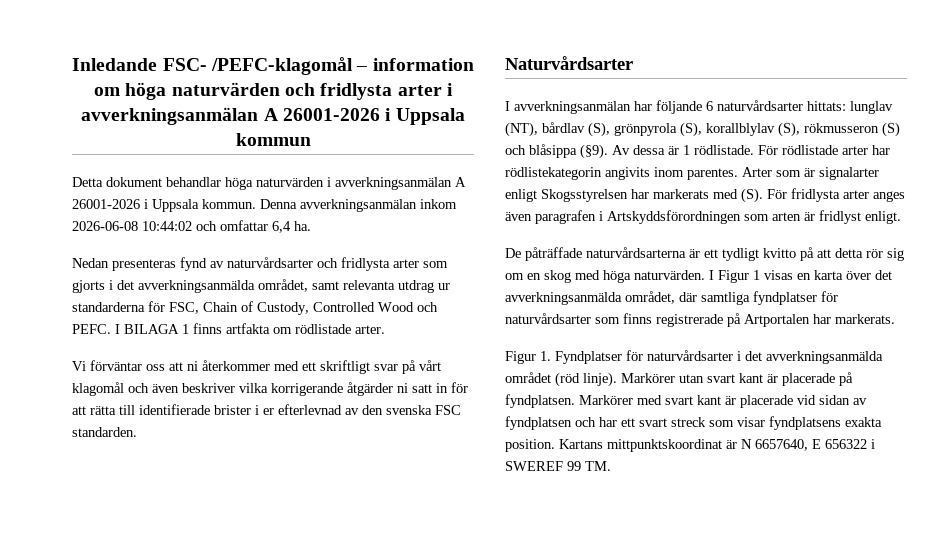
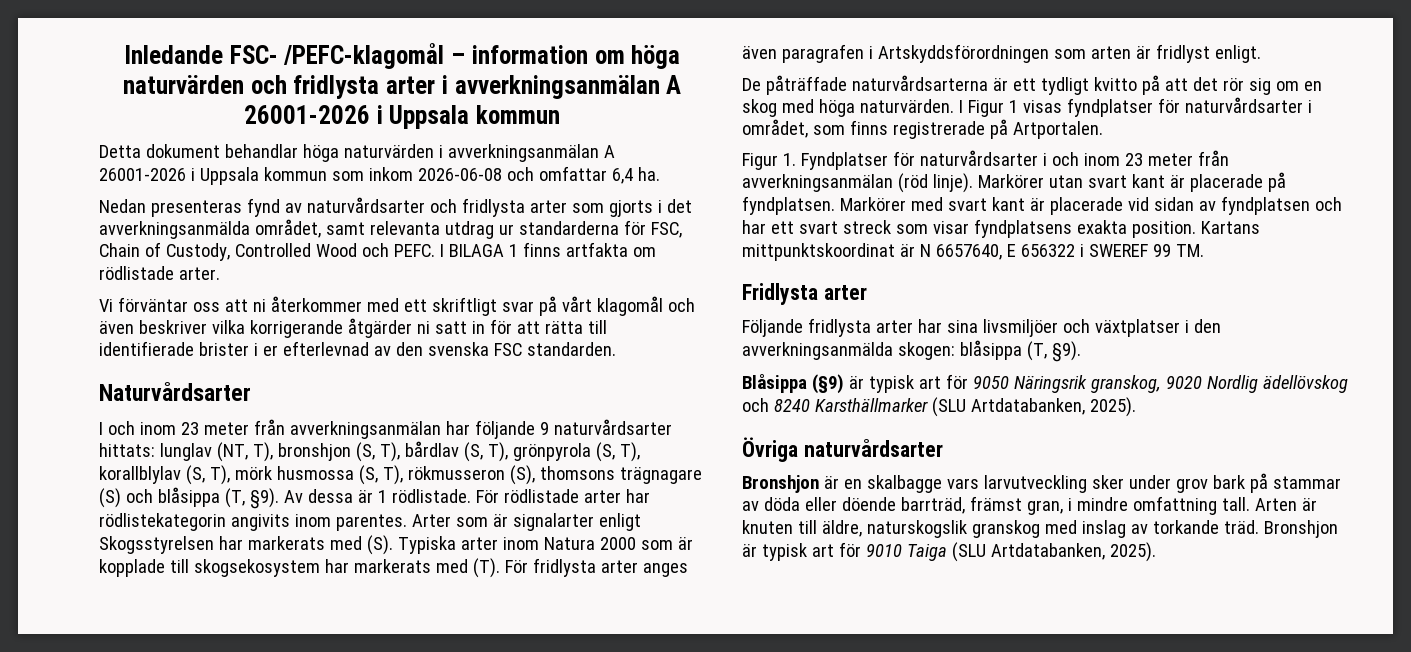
[202,199,417,212] kommun. Denna avverkningsanmälan -> [263,167,364,181] kommun som
[142,221,192,231] 10:44:02 -> (502, 174) none
(510, 106) none -> [107,419,285,435] och inom 23 meter från
[706,101,713,111] 6 -> [539,422,549,435] 9
[505,122,879,137] (NT), bårdlav (S), grönpyrola (S), korallblylav (S), rökmusseron -> [216,441,640,462] [99,465,702,485] (NT, T), bronshjon (S, T), bårdlav (S, T), grönpyrola (S, T), korallblylav (S, T), mörk husmossa (S, T), rökmusseron (S), thomsons trägnagare
[580,144,608,159] (§9). -> [224,488,279,509] (T, §9).
(763, 195) none -> [397,536,693,554] [99,558,500,578] Typiska arter inom Natura 2000 som är kopplade till skogsekosystem har markerats med (T).
[835,248,863,258] detta -> [1192,77,1218,91] det
[797,270,892,280] [505,291,750,305] en karta över det avverkningsanmälda området, där samtliga -> (1062, 106) none
(591, 318) none -> [1307,100,1312,113] [742,119,808,138] i området,
[744,314,895,327] Artportalen har markerats. -> [1012,121,1103,139] Artportalen.
[745,351,883,364] [505,372,551,383] det avverkningsanmälda området -> [1051,150,1229,166] [742,174,893,192] och inom 23 meter från avverkningsanmälan
(611, 466) none -> [742,283,867,305] [742,318,1221,337] [742,340,1081,362] [742,374,1348,394] [742,397,1136,417] [742,437,943,462] [742,473,1341,493] [742,496,1317,515] [742,520,1338,538] [742,542,1156,562] // Fridlysta arter // Följande fridlysta arter har sina livsmiljöer och växtplatser i den avverkningsanmälda skogen: blåsippa (T, §9). // Blåsippa (§9) är typisk art för 9050 Näringsrik granskog, 9020 Nordlig ädellövskog och 8240 Karsthällmarker (SLU Artdatabanken, 2025). // Övriga naturvårdsarter // Bronshjon är en skalbagge vars larvutveckling sker under grov bark på stammar av döda eller döende barrträd, främst gran, i mindre omfattning tall. Arten är knuten till äldre, naturskogslik granskog med inslag av torkande träd. Bronshjon är typisk art för 9010 Taiga (SLU Artdatabanken, 2025).

